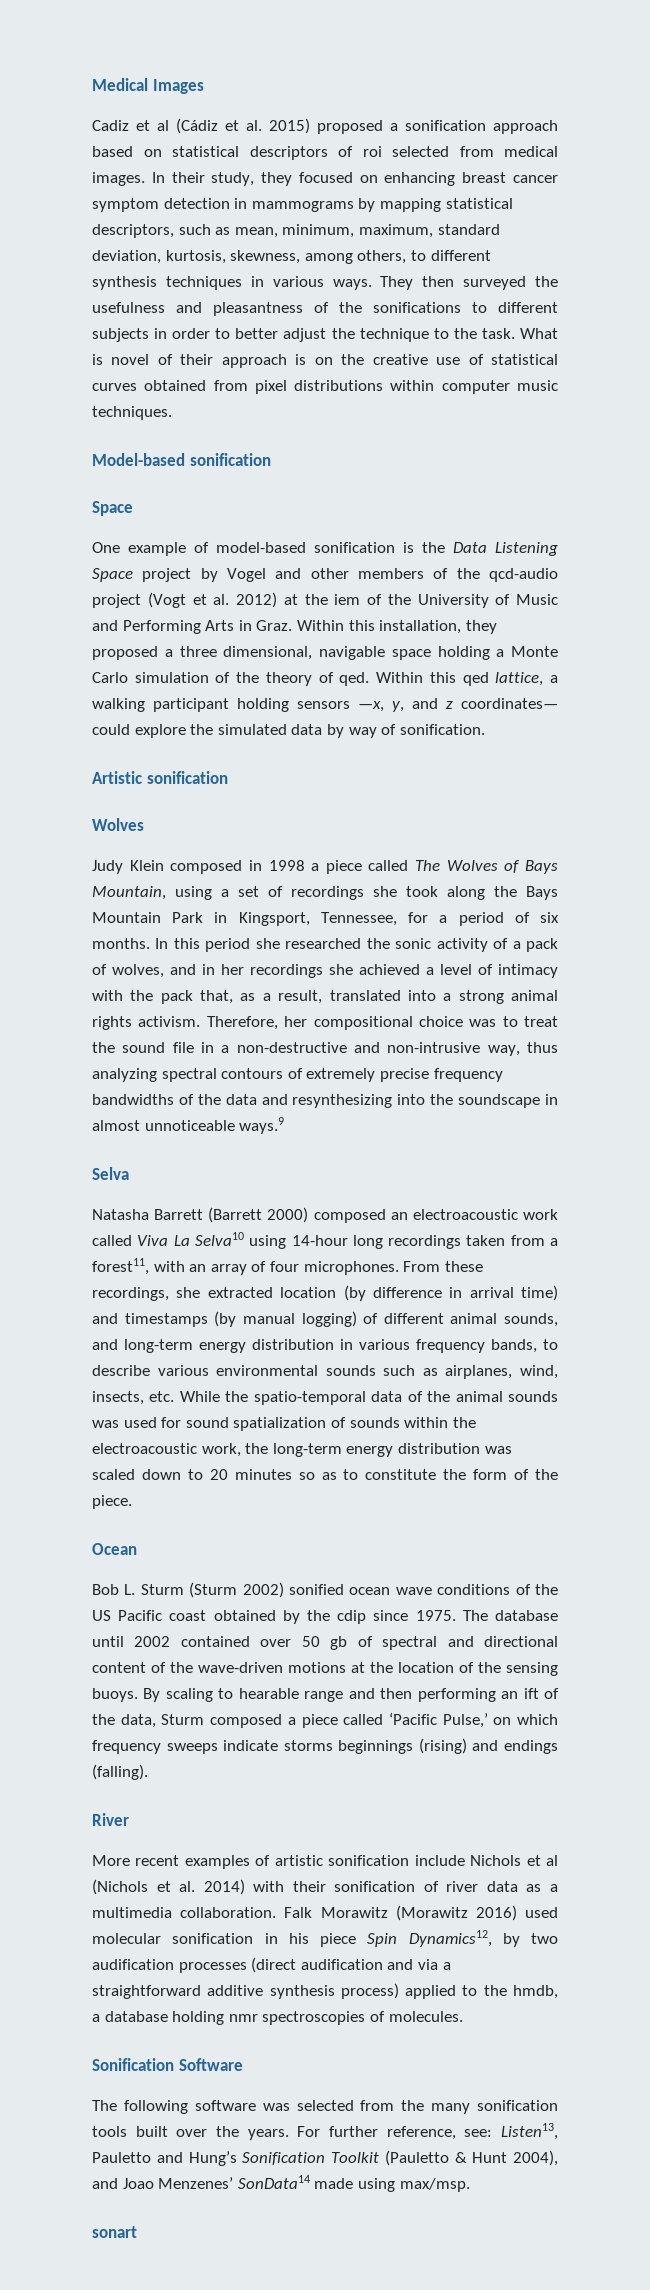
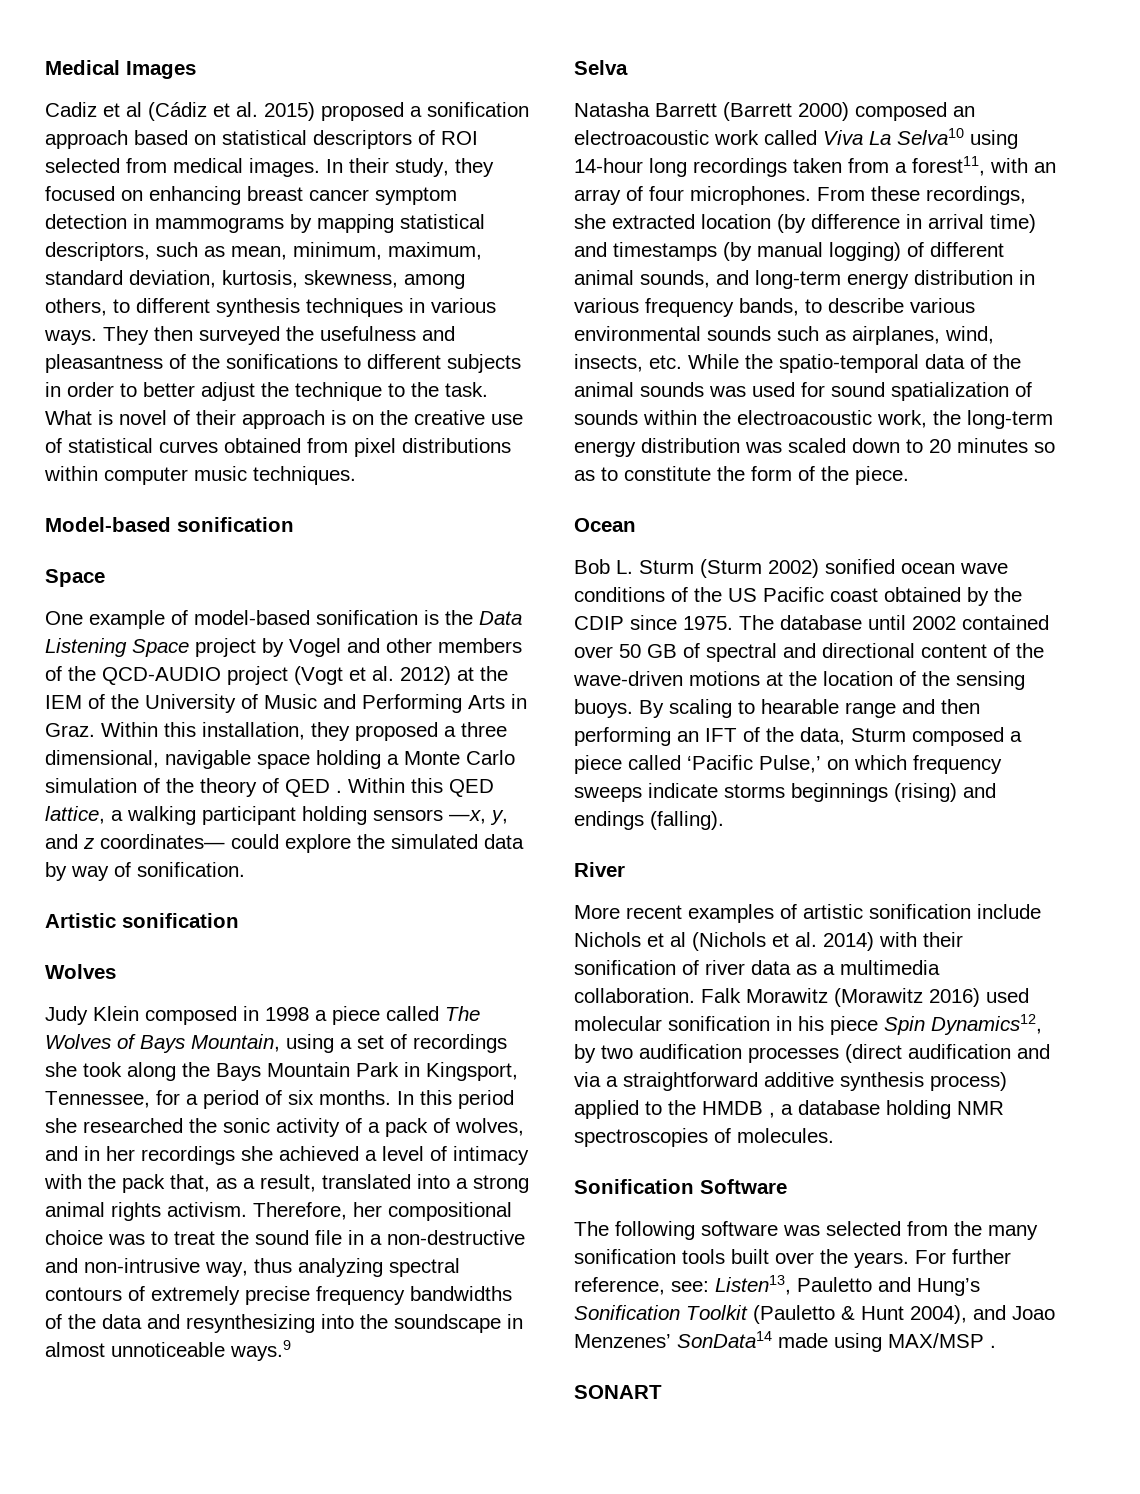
[362,146,382,157] roi -> [441,131,478,145] ROI
[488,568,558,582] qcd-audio -> [102,667,221,685] QCD-AUDIO
[334,594,361,605] iem -> [45,695,82,709] IEM
[339,672,489,686] qed. Within this qed -> [285,778,494,797] QED . Within this QED
[337,1610,367,1624] cdip -> [574,616,624,630] CDIP
[330,1636,348,1650] gb -> [647,644,677,658] GB
[523,1688,539,1699] ift -> [705,728,737,742] IFT
[513,1985,558,1999] hmdb, -> [702,1101,775,1118] HMDB ,
[228,2014,258,2022] nmr -> [957,1101,1004,1115] NMR
[399,2178,470,2192] [92,2226,137,2238] max/msp. // sonart -> [888,1333,996,1348] [574,1385,662,1399] MAX/MSP . // SONART

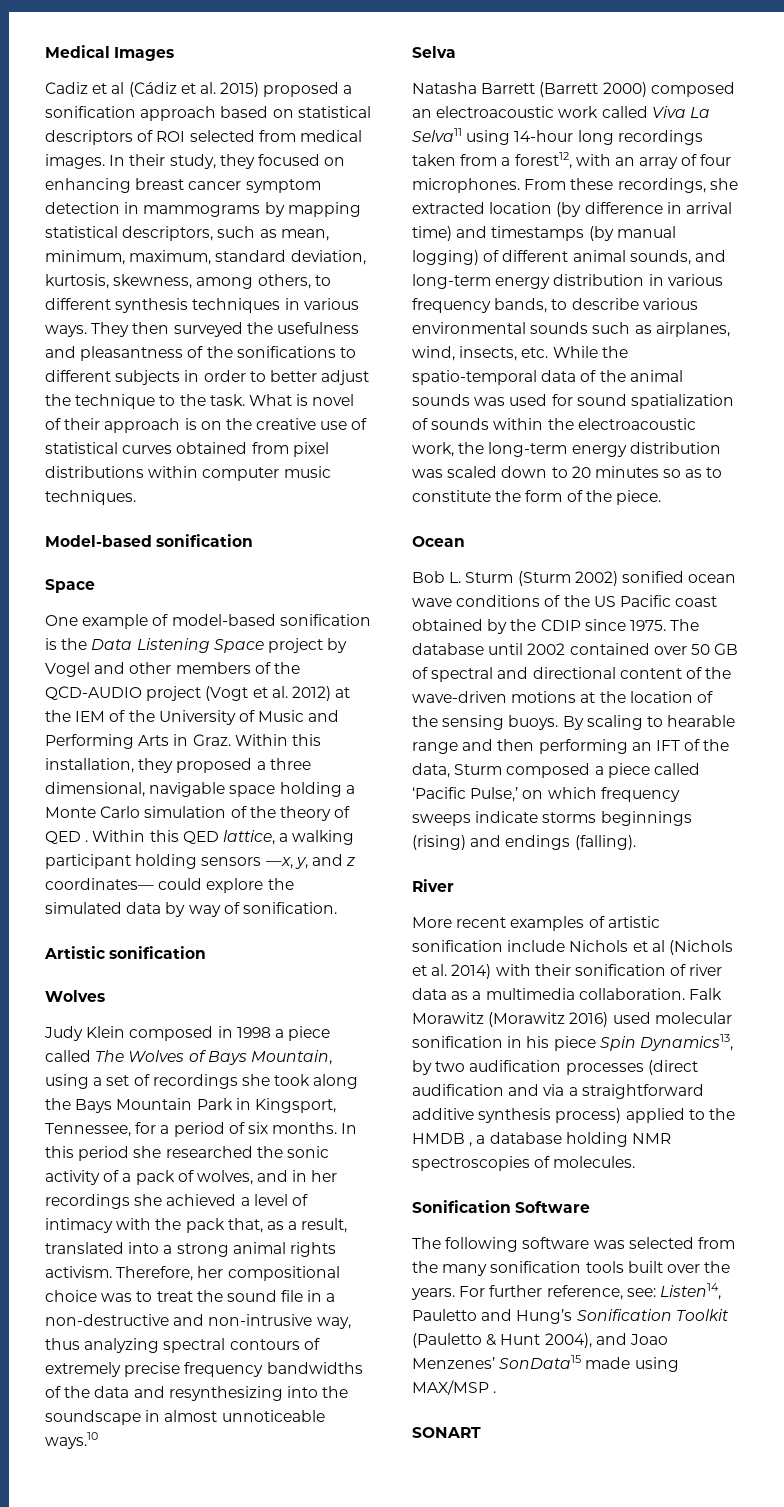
[230,1340,291,1361] ways.9 -> [45,1432,98,1449] ways.10
[897,128,964,145] Selva10 -> [412,128,462,142] Selva11
[912,156,985,176] forest11, -> [514,152,572,169] forest12,
[931,1014,1042,1035] Dynamics12, -> [639,1034,733,1051] Dynamics13,
[715,1275,791,1295] Listen13, -> [659,1283,721,1300] Listen14,
[677,1331,772,1348] SonData14 -> [499,1355,582,1369] SonData15

